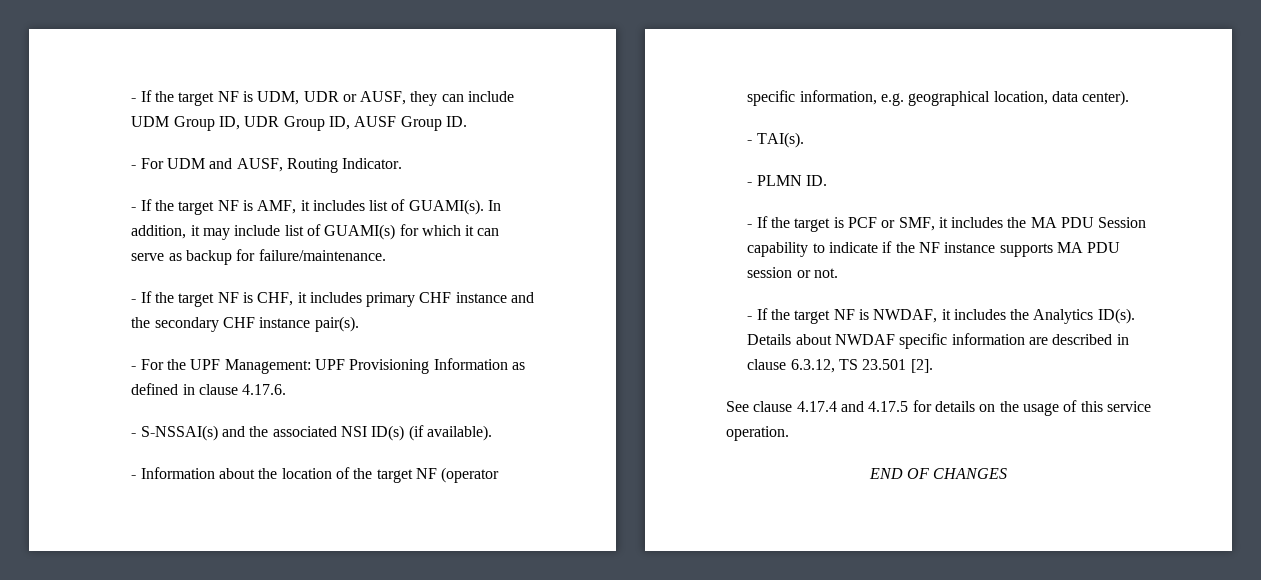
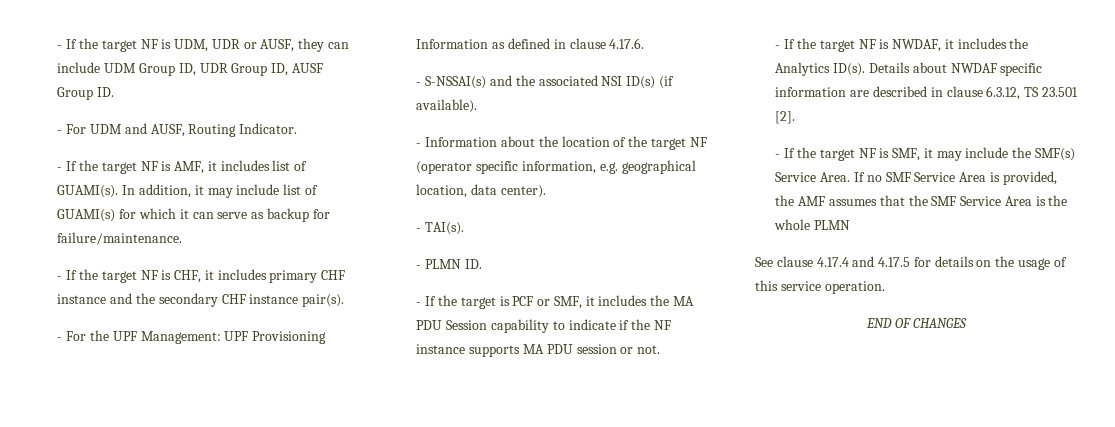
(933, 366) none -> [775,147,1076,161] [775,171,1057,185] [775,195,1068,206] [774,219,851,230] // - If the target NF is SMF, it may include the SMF(s) Service Area. If no SMF Service Area is provided, the AMF assumes that the SMF Service Area is the whole PLMN

